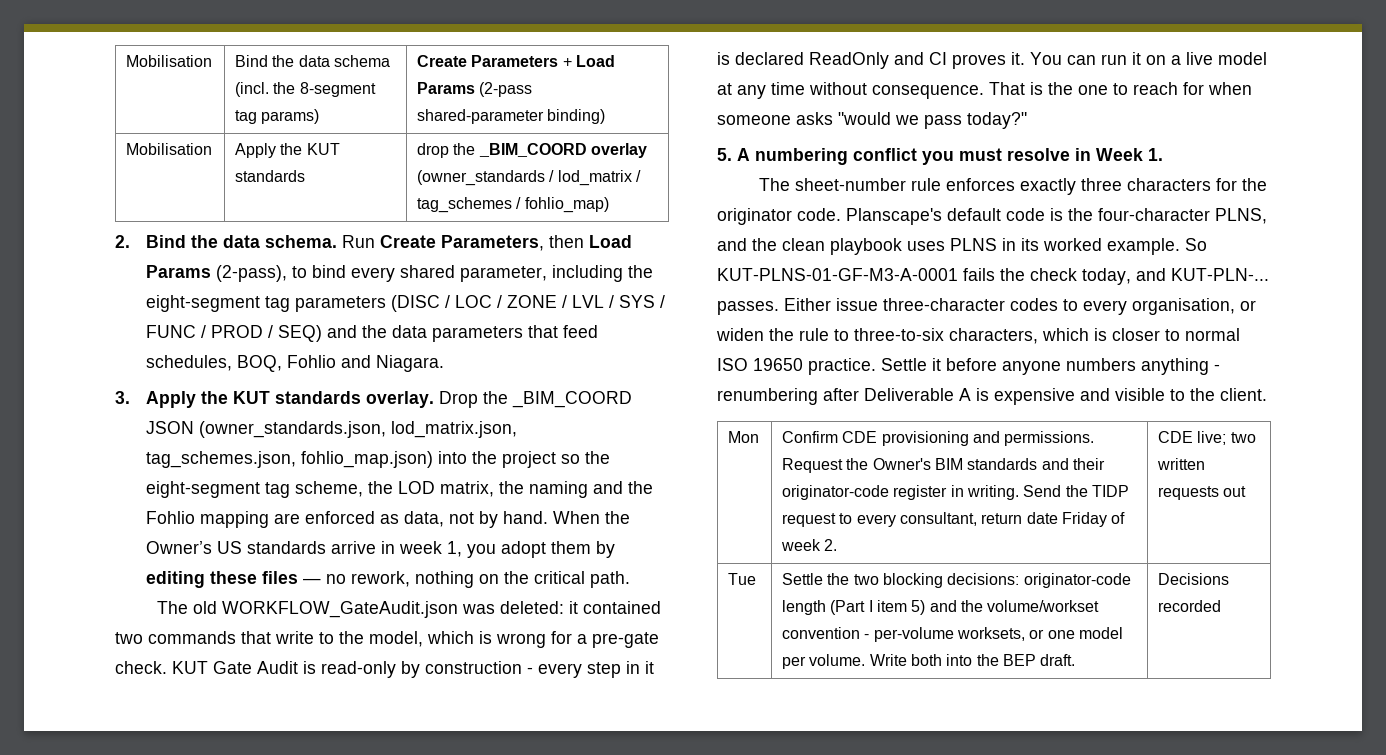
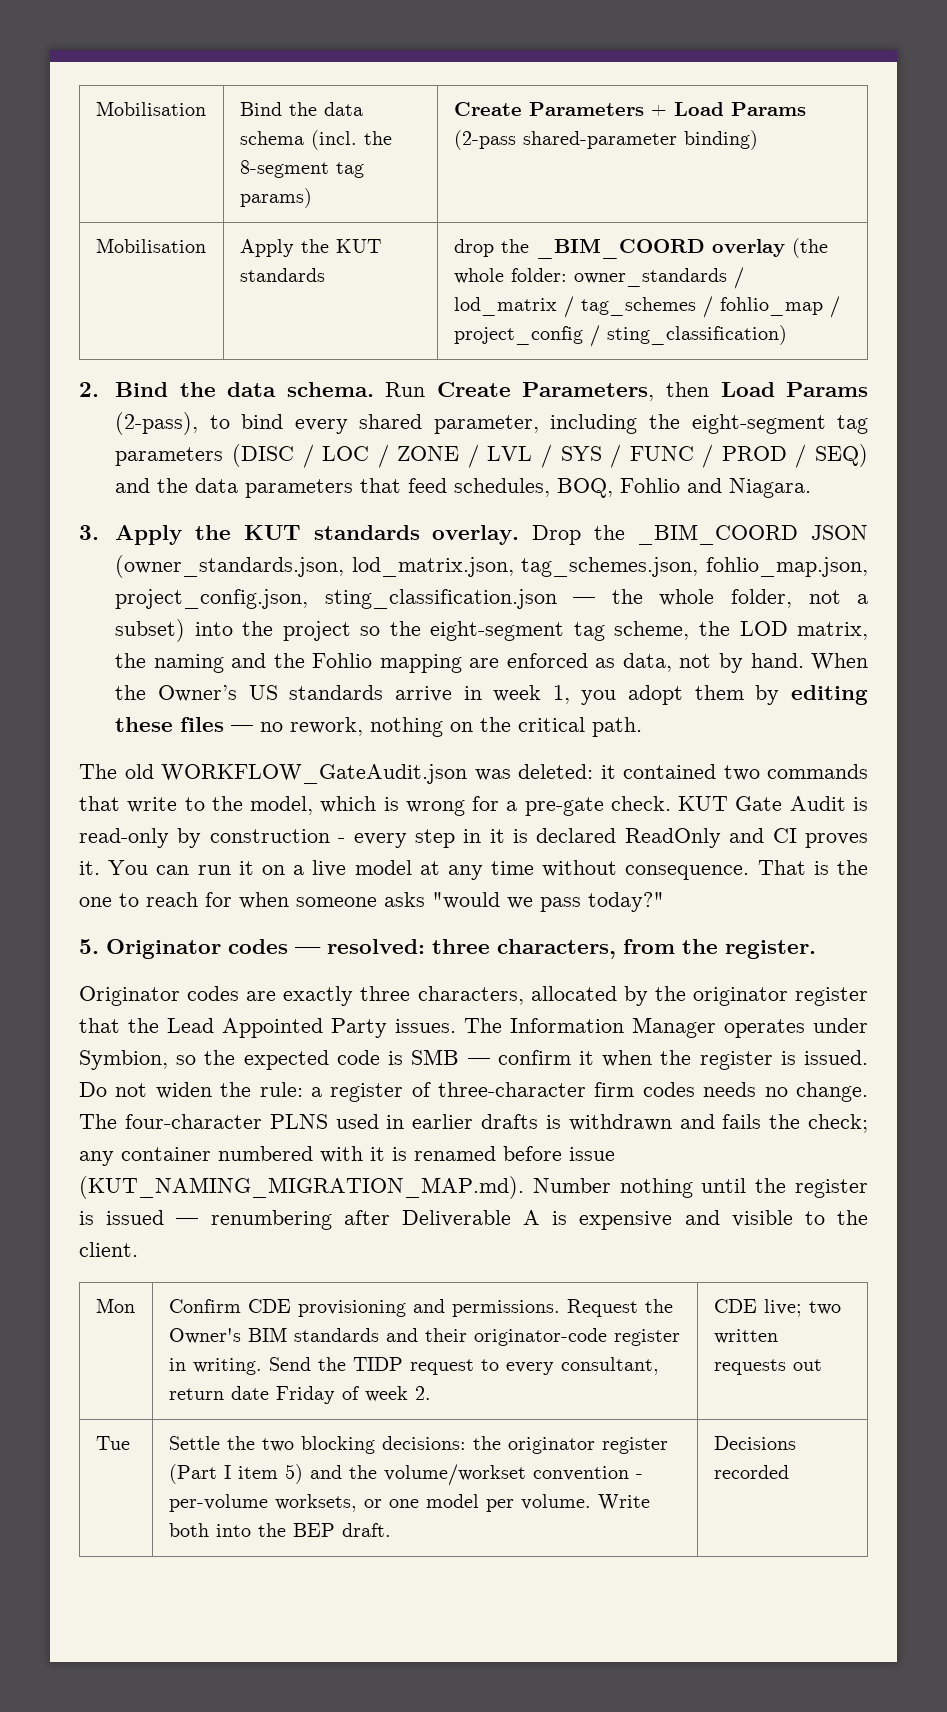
[417,170,546,186] (owner_standards -> [791,238,828,258] [453,268,727,287] (the whole folder: owner_standards
[524,197,609,213] fohlio_map) -> [719,296,840,318] [453,325,787,347] fohlio_map / project_config / sting_classification)
[301,451,434,468] fohlio_map.json) -> [706,557,868,577] [115,589,869,609] [115,619,186,642] fohlio_map.json, project_config.json, sting_classification.json — the whole folder, not a subset)
[737,148,1163,165] [759,178,1268,195] [717,208,1267,225] [717,238,1207,255] [717,268,1269,285] [717,298,1256,315] [716,328,1240,344] [717,358,1220,375] A numbering conflict you must resolve in Week 1. // The sheet-number rule enforces exactly three characters for the originator code. Planscape's default code is the four-character PLNS, and the clean playbook uses PLNS in its worked example. So KUT-PLNS-01-GF-M3-A-0001 fails the check today, and KUT-PLN-... passes. Either issue three-character codes to every organisation, or widen the rule to three-to-six characters, which is closer to normal ISO 19650 practice. Settle it before anyone numbers anything - -> [106,939,816,959] [79,986,869,1006] [79,1017,868,1038] [79,1049,868,1070] [79,1082,868,1102] [79,1114,868,1133] [79,1146,615,1166] [79,1176,868,1199] [79,1210,199,1225] Originator codes — resolved: three characters, from the register. // Originator codes are exactly three characters, allocated by the originator register that the Lead Appointed Party issues. The Information Manager operates under Symbion, so the expected code is SMB — confirm it when the register is issued. Do not widen the rule: a register of three-character firm codes needs no change. The four-character PLNS used in earlier drafts is withdrawn and fails the check; any container numbered with it is renamed before issue (KUT_NAMING_MIGRATION_MAP.md). Number nothing until the register is issued —
[1023,573,1131,588] [782,600,827,615] originator-code length -> [472,1436,668,1454] the originator register

